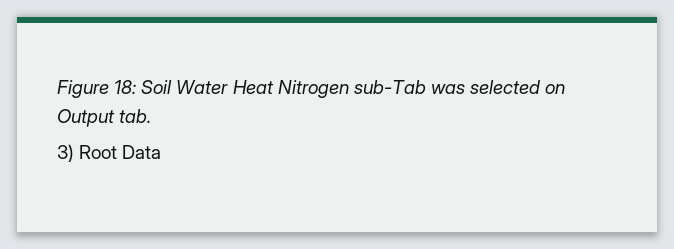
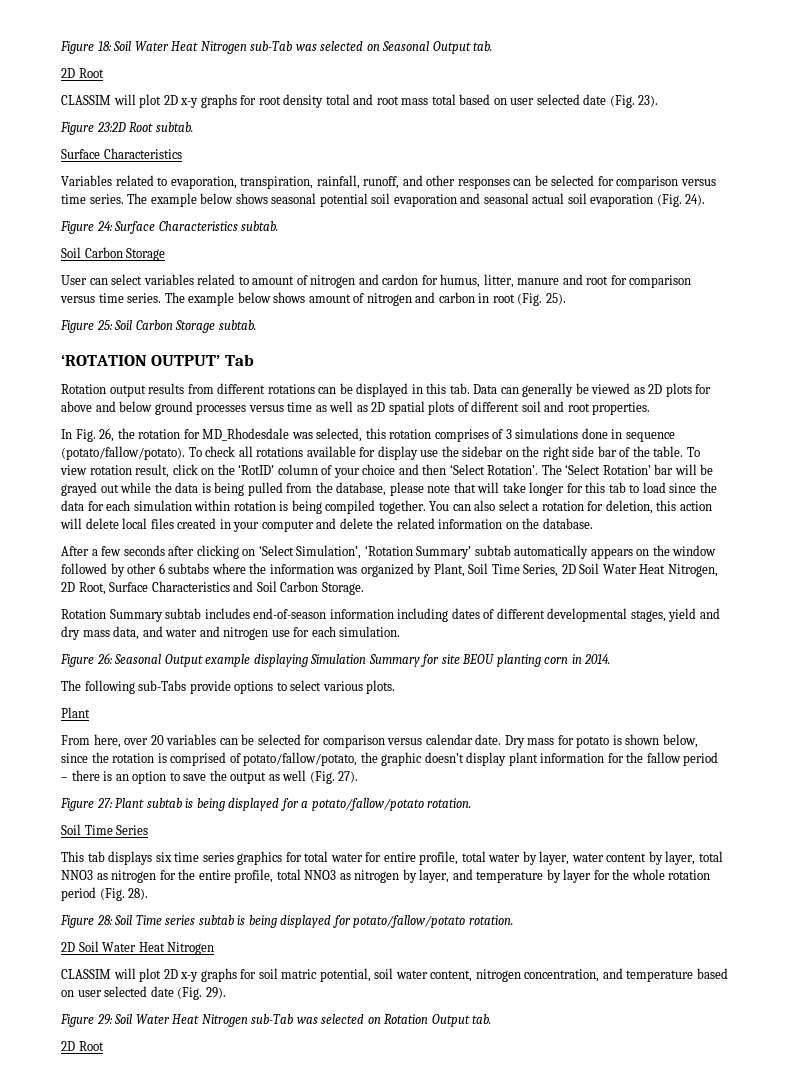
[57,109,152,127] [57,144,162,162] Output tab. // 3) Root Data -> [382,41,493,54] [61,68,104,78] [61,94,659,108] [60,122,193,135] [61,148,182,159] [61,175,716,189] [61,193,706,207] [60,221,279,234] [61,247,166,261] [61,274,692,288] [60,292,566,306] [60,320,256,333] [61,354,254,366] [61,383,712,397] [61,401,651,415] [61,428,675,442] [61,446,700,460] [60,464,714,478] [61,482,717,496] [61,500,712,514] [60,518,593,532] [61,545,717,559] [61,563,718,577] [61,581,364,595] [61,608,720,622] [61,626,401,640] [60,653,611,667] [61,680,396,694] [61,707,90,718] [61,734,698,748] [61,752,719,766] [61,770,359,784] [60,798,472,811] [61,824,149,835] [61,851,723,865] [61,869,711,883] [61,887,149,901] [60,915,513,928] [61,941,215,955] [61,968,728,982] [61,986,226,1000] [60,1014,492,1027] [61,1041,104,1051] Seasonal Output tab. // 2D Root // CLASSIM will plot 2D x-y graphs for root density total and root mass total based on user selected date (Fig. 23). // Figure 23:2D Root subtab. // Surface Characteristics // Variables related to evaporation, transpiration, rainfall, runoff, and other responses can be selected for comparison versus time series. The example below shows seasonal potential soil evaporation and seasonal actual soil evaporation (Fig. 24). // Figure 24: Surface Characteristics subtab. // Soil Carbon Storage // User can select variables related to amount of nitrogen and cardon for humus, litter, manure and root for comparison versus time series. The example below shows amount of nitrogen and carbon in root (Fig. 25). // Figure 25: Soil Carbon Storage subtab. // ‘ROTATION OUTPUT’ Tab // Rotation output results from different rotations can be displayed in this tab. Data can generally be viewed as 2D plots for above and below ground processes versus time as well as 2D spatial plots of different soil and root properties. // In Fig. 26, the rotation for MD_Rhodesdale was selected, this rotation comprises of 3 simulations done in sequence (potato/fallow/potato). To check all rotations available for display use the sidebar on the right side bar of the table. To view rotation result, click on the ‘RotID’ column of your choice and then ‘Select Rotation’. The ‘Select Rotation’ bar will be grayed out while the data is being pulled from the database, please note that will take longer for this tab to load since the data for each simulation within rotation is being compiled together. You can also select a rotation for deletion, this action will delete local files created in your computer and delete the related information on the database. // After a few seconds after clicking on ‘Select Simulation’, ‘Rotation Summary’ subtab automatically appears on the window followed by other 6 subtabs where the information was organized by Plant, Soil Time Series, 2D Soil Water Heat Nitrogen, 2D Root, Surface Characteristics and Soil Carbon Storage. // Rotation Summary subtab includes end-of-season information including dates of different developmental stages, yield and dry mass data, and water and nitrogen use for each simulation. // Figure 26: Seasonal Output example displaying Simulation Summary for site BEOU planting corn in 2014. // The following sub-Tabs provide options to select various plots. // Plant // From here, over 20 variables can be selected for comparison versus calendar date. Dry mass for potato is shown below, since the rotation is comprised of potato/fallow/potato, the graphic doesn’t display plant information for the fallow period – there is an option to save the output as well (Fig. 27). // Figure 27: Plant subtab is being displayed for a potato/fallow/potato rotation. // Soil Time Series // This tab displays six time series graphics for total water for entire profile, total water by layer, water content by layer, total NNO3 as nitrogen for the entire profile, total NNO3 as nitrogen by layer, and temperature by layer for the whole rotation period (Fig. 28). // Figure 28: Soil Time series subtab is being displayed for potato/fallow/potato rotation. // 2D Soil Water Heat Nitrogen // CLASSIM will plot 2D x-y graphs for soil matric potential, soil water content, nitrogen concentration, and temperature based on user selected date (Fig. 29). // Figure 29: Soil Water Heat Nitrogen sub-Tab was selected on Rotation Output tab. // 2D Root

